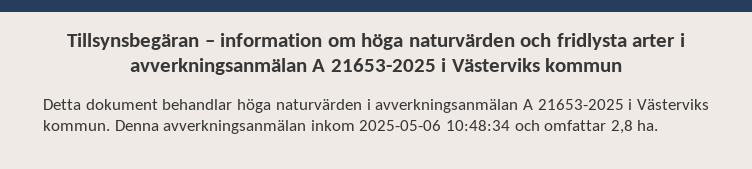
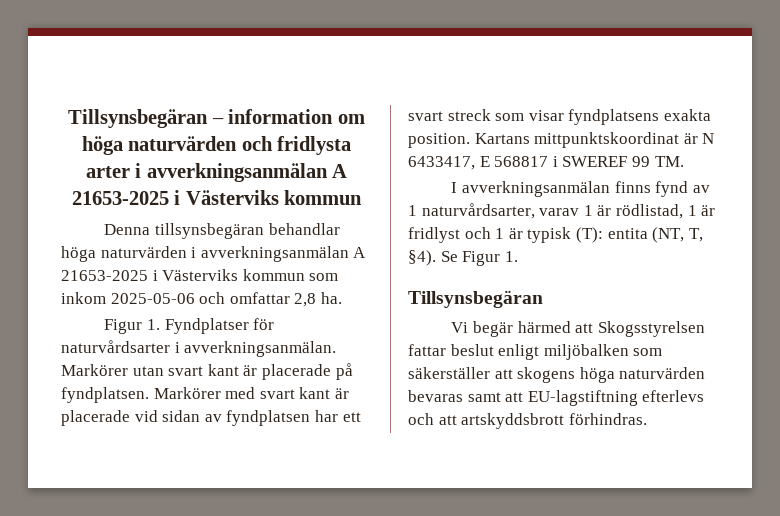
[43,99,158,110] Detta dokument -> [104,223,264,239] Denna tillsynsbegäran
[43,120,307,134] kommun. Denna avverkningsanmälan -> [242,269,339,281] kommun som
[445,120,510,131] 10:48:34 -> (195, 298) none
(659, 125) none -> [104,318,275,334] [61,340,337,357] [61,363,353,380] [61,387,349,403] [61,410,361,426] [408,109,711,125] [408,132,715,148] [408,156,684,170] [451,181,710,197] [408,203,716,219] [408,227,703,243] [408,250,518,266] [408,290,543,308] [451,321,705,337] [408,344,663,360] [408,367,706,383] [408,390,705,406] [408,413,647,429] // Figur 1. Fyndplatser för naturvårdsarter i avverkningsanmälan. Markörer utan svart kant är placerade på fyndplatsen. Markörer med svart kant är placerade vid sidan av fyndplatsen har ett svart streck som visar fyndplatsens exakta position. Kartans mittpunktskoordinat är N 6433417, E 568817 i SWEREF 99 TM. // I avverkningsanmälan finns fynd av 1 naturvårdsarter, varav 1 är rödlistad, 1 är fridlyst och 1 är typisk (T): entita (NT, T, §4). Se Figur 1. // Tillsynsbegäran // Vi begär härmed att Skogsstyrelsen fattar beslut enligt miljöbalken som säkerställer att skogens höga naturvärden bevaras samt att EU-lagstiftning efterlevs och att artskyddsbrott förhindras.

